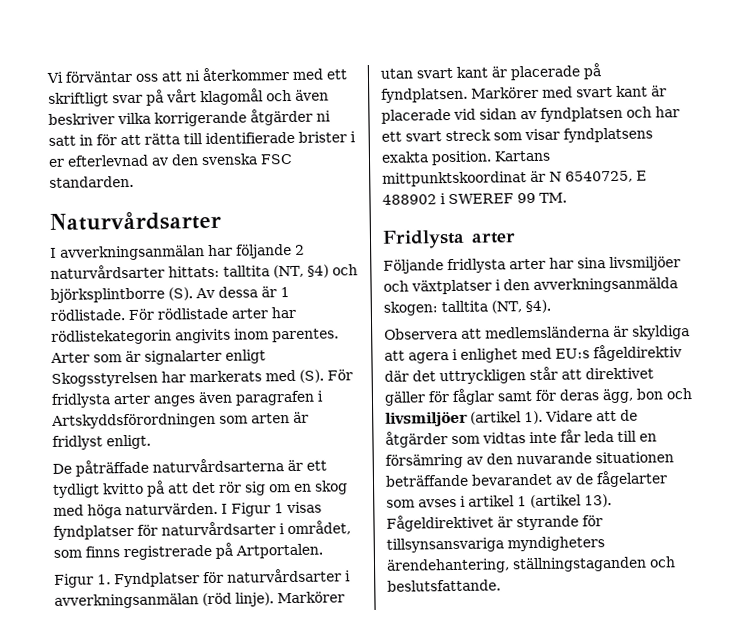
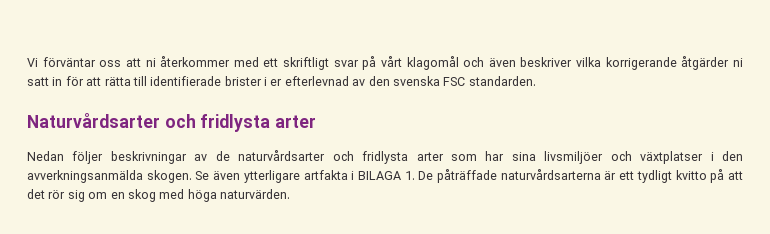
[50,243,305,261] [50,264,358,279] [50,286,290,303] [50,306,296,321] [51,328,339,345] [50,349,266,365] [51,369,353,387] [51,390,323,408] [51,411,309,429] [52,434,151,450] // I avverkningsanmälan har följande 2 naturvårdsarter hittats: talltita (NT, §4) och björksplintborre (S). Av dessa är 1 rödlistade. För rödlistade arter har rödlistekategorin angivits inom parentes. Arter som är signalarter enligt Skogsstyrelsen har markerats med (S). För fridlysta arter anges även paragrafen i Artskyddsförordningen som arten är fridlyst enligt. // -> [164,114,317,132] [27,150,743,164] [27,170,415,183] och fridlysta arter // Nedan följer beskrivningar av de naturvårdsarter och fridlysta arter som har sina livsmiljöer och växtplatser i den avverkningsanmälda skogen. Se även ytterligare artfakta i BILAGA 1.
[221,501,322,517] [53,520,351,540] [53,542,323,561] [54,568,351,588] [54,591,345,609] [380,63,602,81] [381,85,667,103] [381,106,680,124] [381,127,653,143] [381,150,551,166] [382,170,647,187] [382,192,567,205] [382,229,516,249] [383,256,681,274] [383,277,678,295] [383,299,551,316] [384,325,690,340] [384,344,682,364] [384,366,654,385] [384,388,692,406] [385,409,638,427] [385,429,657,448] [385,451,674,469] [385,470,668,488] [386,494,612,509] [386,514,603,532] [386,536,605,553] [386,556,676,574] [387,579,501,592] I Figur 1 visas fyndplatser för naturvårdsarter i området, som finns registrerade på Artportalen. // Figur 1. Fyndplatser för naturvårdsarter i avverkningsanmälan (röd linje). Markörer utan svart kant är placerade på fyndplatsen. Markörer med svart kant är placerade vid sidan av fyndplatsen och har ett svart streck som visar fyndplatsens exakta position. Kartans mittpunktskoordinat är N 6540725, E 488902 i SWEREF 99 TM. // Fridlysta arter // Följande fridlysta arter har sina livsmiljöer och växtplatser i den avverkningsanmälda skogen: talltita (NT, §4). // Observera att medlemsländerna är skyldiga att agera i enlighet med EU:s fågeldirektiv där det uttryckligen står att direktivet gäller för fåglar samt för deras ägg, bon och livsmiljöer (artikel 1). Vidare att de åtgärder som vidtas inte får leda till en försämring av den nuvarande situationen beträffande bevarandet av de fågelarter som avses i artikel 1 (artikel 13). Fågeldirektivet är styrande för tillsynsansvariga myndigheters ärendehantering, ställningstaganden och beslutsfattande. -> (290, 194) none

